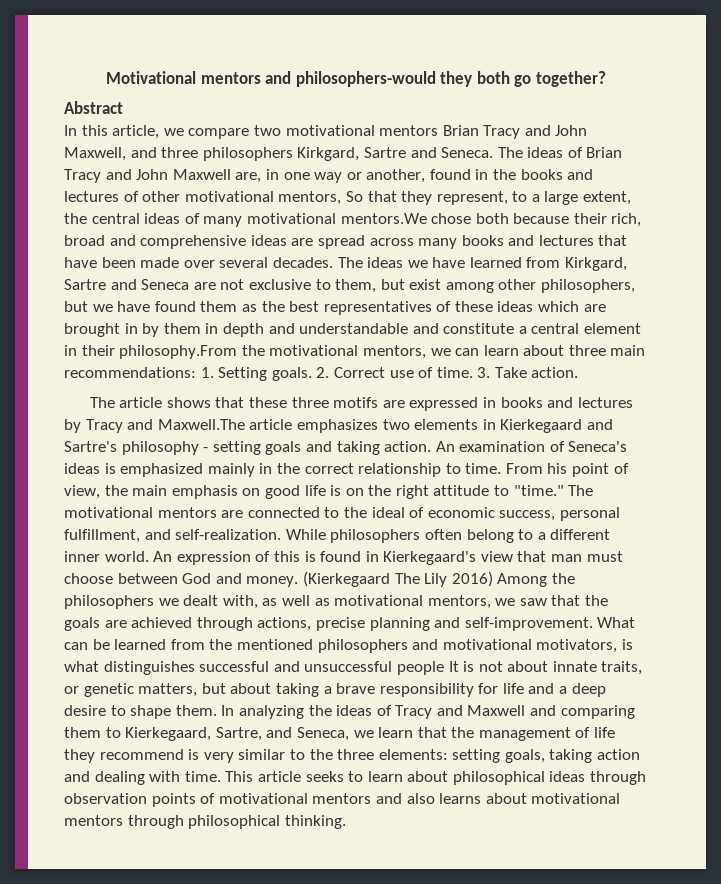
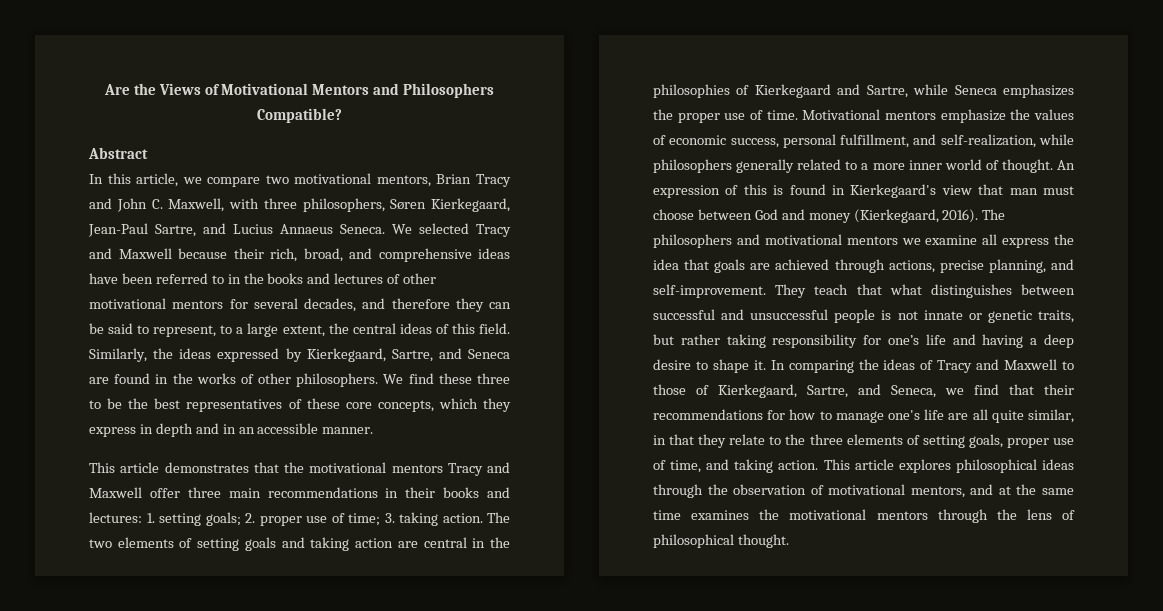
[105,71,607,87] Motivational mentors and philosophers-would they both go together? -> [103,83,495,98] [257,108,342,123] Are the Views of Motivational Mentors and Philosophers Compatible?
[379,125,588,139] [64,147,623,161] [64,169,471,183] mentors Brian Tracy and John Maxwell, and three philosophers Kirkgard, Sartre and Seneca. The ideas of Brian Tracy and John Maxwell are, in one way or another, found -> [376,174,511,187] [89,198,510,212] [88,223,511,237] [89,248,510,262] [89,273,224,284] mentors, Brian Tracy and John C. Maxwell, with three philosophers, Søren Kierkegaard, Jean-Paul Sartre, and Lucius Annaeus Seneca. We selected Tracy and Maxwell because their rich, broad, and comprehensive ideas have been referred to
[278,191,433,205] mentors, So that they -> [172,298,511,312] [89,323,150,334] mentors for several decades, and therefore they can be said to
[203,213,642,227] [64,235,628,249] [64,257,628,271] [64,279,636,293] [64,301,257,312] many motivational mentors.We chose both because their rich, broad and comprehensive ideas are spread across many books and lectures that have been made over several decades. The ideas we have learned from Kirkgard, Sartre and Seneca are not exclusive to them, but exist among other philosophers, but we have found them as -> [451,323,511,334] [89,348,510,362] [89,373,511,387] [89,398,123,409] this field. Similarly, the ideas expressed by Kierkegaard, Sartre, and Seneca are found in the works of other philosophers. We find these three to be
[497,301,606,312] [64,323,642,337] [64,345,646,359] [64,367,579,381] [89,397,633,411] [64,419,613,433] [64,441,628,455] [64,463,629,477] [64,485,594,499] [64,507,405,518] ideas which are brought in by them in depth and understandable and constitute a central element in their philosophy.From the motivational mentors, we can learn about three main recommendations: 1. Setting goals. 2. Correct use of time. 3. Take action. // The article shows that these three motifs are expressed in books and lectures by Tracy and Maxwell.The article emphasizes two elements in Kierkegaard and Sartre's philosophy - setting goals and taking action. An examination of Seneca's ideas is emphasized mainly in the correct relationship to time. From his point of view, the main emphasis on good life is on the right attitude to "time." The motivational mentors are connected to the ideal -> [345,398,512,412] [89,423,374,437] [89,462,510,476] [89,487,510,498] [89,512,510,526] [89,537,511,551] [653,84,1074,98] [653,109,1074,123] core concepts, which they express in depth and in an accessible manner. // This article demonstrates that the motivational mentors Tracy and Maxwell offer three main recommendations in their books and lectures: 1. setting goals; 2. proper use of time; 3. taking action. The two elements of setting goals and taking action are central in the philosophies of Kierkegaard and Sartre, while Seneca emphasizes the proper use of time. Motivational mentors emphasize the values
[175,529,611,543] [64,551,149,562] self-realization. While philosophers often belong to a different inner world. -> [940,134,1074,148] [653,159,1053,173] self-realization, while philosophers generally related to a more inner world of thought.
[246,571,575,587] [64,595,609,609] money. (Kierkegaard The Lily 2016) Among the philosophers we dealt with, as well as motivational mentors, we saw that the -> [808,209,1006,223] [653,234,1074,248] [653,259,710,270] money (Kierkegaard, 2016). The philosophers and motivational mentors we examine all express the idea that
[369,617,430,631] planning -> [988,259,1046,273] planning,
[597,617,636,628] [64,639,633,653] What can be learned from the mentioned philosophers and motivational motivators, is -> [775,284,882,298] They teach that
(195, 668) none -> [1021,284,1075,295] between
[448,661,459,672] It -> (876, 316) none
[507,661,643,675] [64,683,376,697] about innate traits, or genetic matters, but about taking a brave -> [923,310,1074,323] [653,334,766,348] innate or genetic traits, but rather taking
(499, 688) none -> [888,335,919,345] one’s
(555, 688) none -> [982,334,1024,348] having
[175,705,304,719] them. In analyzing -> [753,360,854,373] it. In comparing
[530,705,635,719] [64,727,121,738] and comparing them to -> [1062,361,1074,370] [653,384,709,395] to those of
[378,727,616,741] [64,749,641,763] [64,771,647,785] [64,793,621,807] [64,815,346,829] learn that the management of life they recommend is very similar to the three elements: setting goals, taking action and dealing with time. This article seeks to learn about philosophical ideas through observation points of motivational mentors and also learns about motivational mentors through philosophical thinking. -> [974,384,1074,395] [653,409,1074,423] [653,434,1074,448] [653,459,1074,473] [653,484,1074,498] [653,509,1075,523] [653,534,789,548] find that their recommendations for how to manage one's life are all quite similar, in that they relate to the three elements of setting goals, proper use of time, and taking action. This article explores philosophical ideas through the observation of motivational mentors, and at the same time examines the motivational mentors through the lens of philosophical thought.

